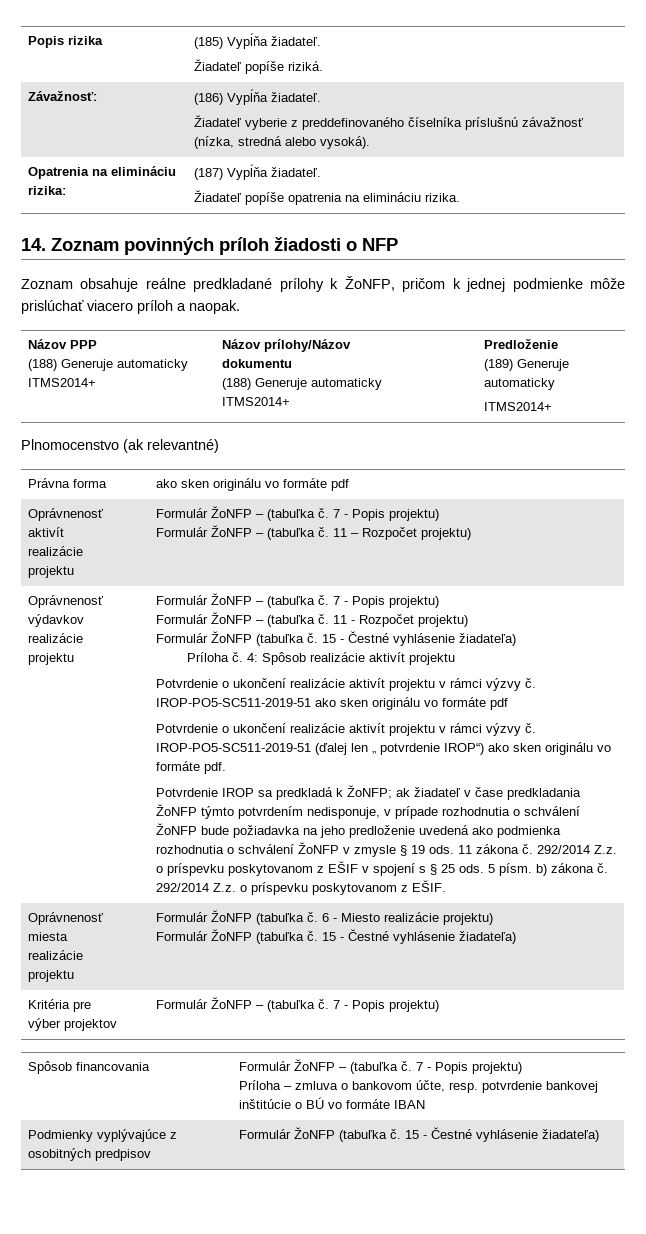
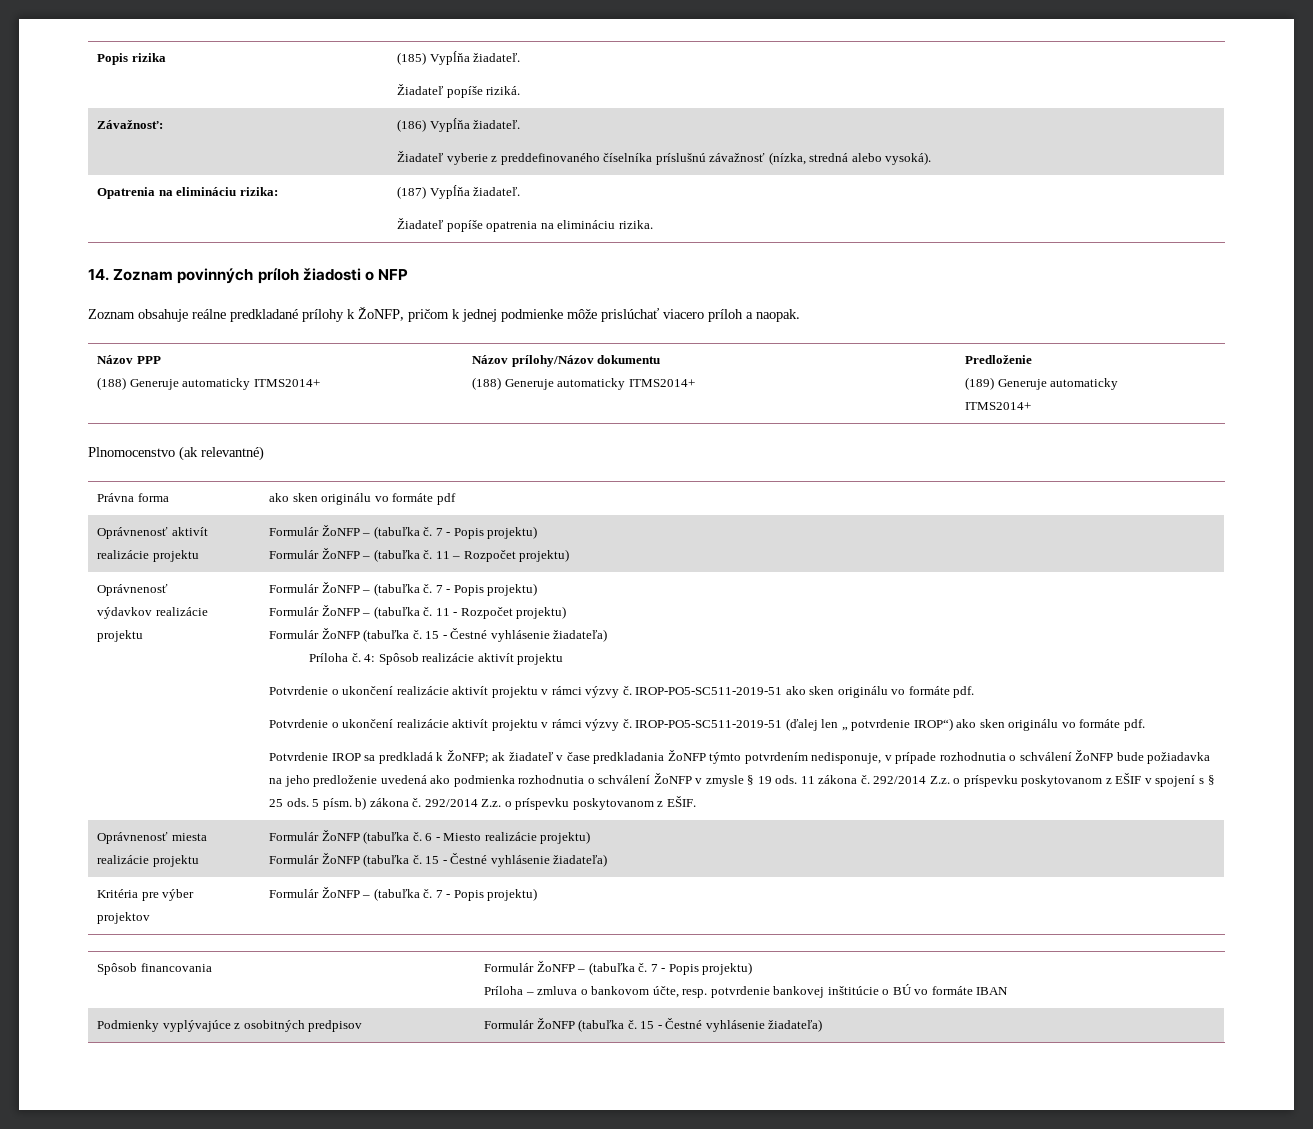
[489,698,508,710] pdf -> [953,686,975,698] pdf.

